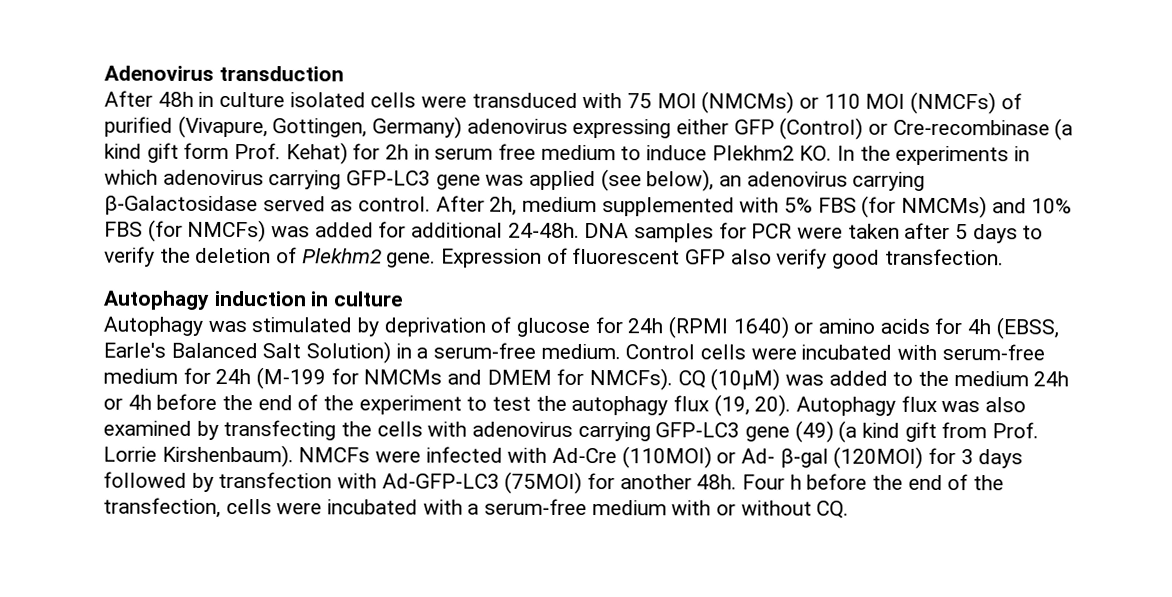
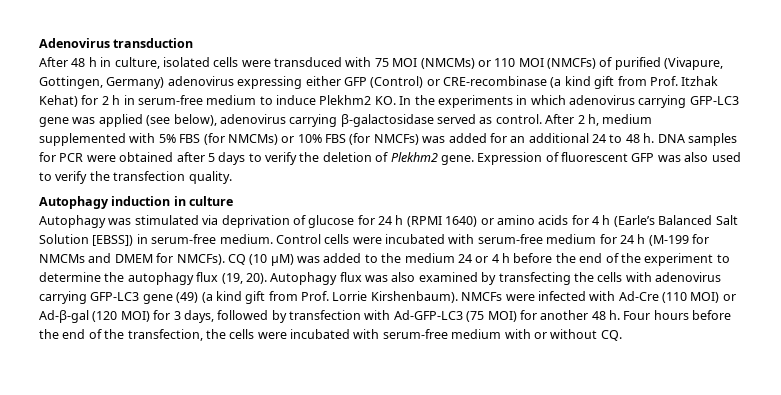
[157,91,286,108] 48h in culture -> [71,57,160,69] 48 h in culture,
[892,118,1074,141] [104,142,537,165] Cre-recombinase (a kind gift form Prof. Kehat) for 2h in serum free -> [443,76,719,89] [39,95,203,107] CRE-recombinase (a kind gift from Prof. Itzhak Kehat) for 2 h in serum-free
[719,171,926,191] [104,195,258,216] an adenovirus carrying β-Galactosidase -> [219,114,434,127] adenovirus carrying β-galactosidase
[489,196,518,216] 2h, -> [577,114,599,126] 2 h,
[991,198,1027,214] and -> [281,136,295,143] or
[411,222,580,238] additional 24-48h. -> [510,133,655,143] an additional 24 to 48 h.
[847,223,900,239] taken -> [119,152,174,162] obtained
[730,248,1004,269] also verify good transfection. -> [657,152,741,162] [39,171,232,184] was also used to verify the transfection quality.
[357,317,380,337] by -> [202,215,219,225] via
[627,318,664,334] 24h -> [378,215,404,225] 24 h
[967,317,1059,340] [103,341,429,364] 4h (EBSS, Earle's Balanced Salt Solution) in a -> [592,215,738,227] [39,234,148,246] 4 h (Earle’s Balanced Salt Solution [EBSS]) in
[215,368,252,385] 24h -> [619,234,646,244] 24 h
[710,368,781,391] (10μM) -> [249,254,294,266] (10 µM)
[1033,371,1070,387] [103,394,152,410] 24h or 4h -> [457,253,510,263] 24 or 4 h
[492,396,532,411] test -> [39,272,101,282] determine
[621,446,924,469] (110MOI) or Ad- β-gal (120MOI) -> [662,292,736,303] [39,310,150,323] (110 MOI) or Ad-β-gal (120 MOI)
[978,449,1024,469] days -> [183,310,214,323] days,
[504,471,802,494] (75MOI) for another 48h. Four h -> [466,310,689,322] (75 MOI) for another 48 h. Four hours
[225,498,480,515] cells were incubated with a -> [205,329,380,339] the cells were incubated with

